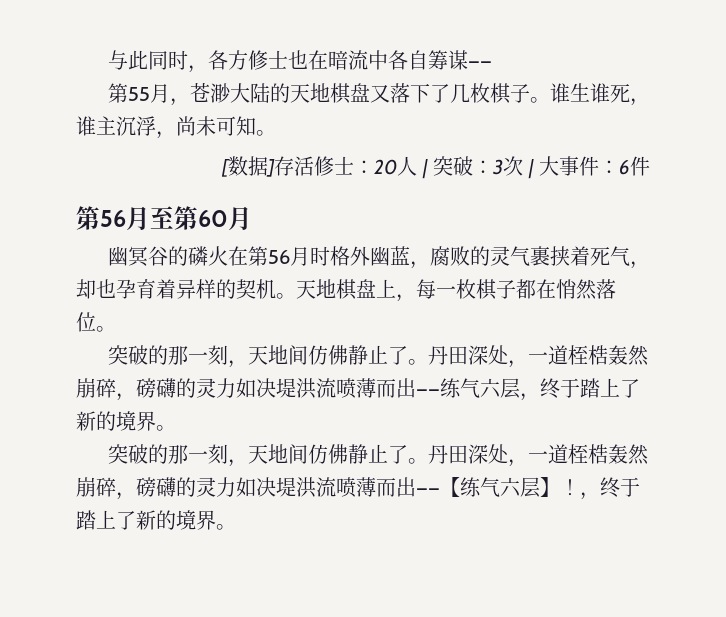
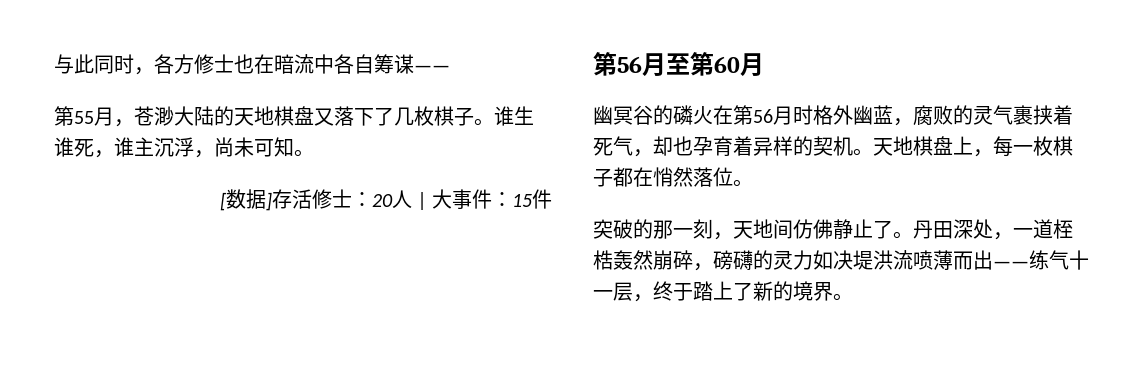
[433,156,534,179] 突破：3次 | -> (427, 201) none
[618,160,630,175] 6 -> [511,194,532,207] 15
[480,378,501,398] 六 -> [1069,250,1089,270] [593,290,613,299] 十一
[107,444,649,467] [76,477,640,500] [76,510,236,530] // 突破的那一刻，天地间仿佛静止了。丹田深处，一道桎梏轰然崩碎，磅礴的灵力如决堤洪流喷薄而出——【练气六层】！，终于踏上了新的境界。 -> (853, 297) none

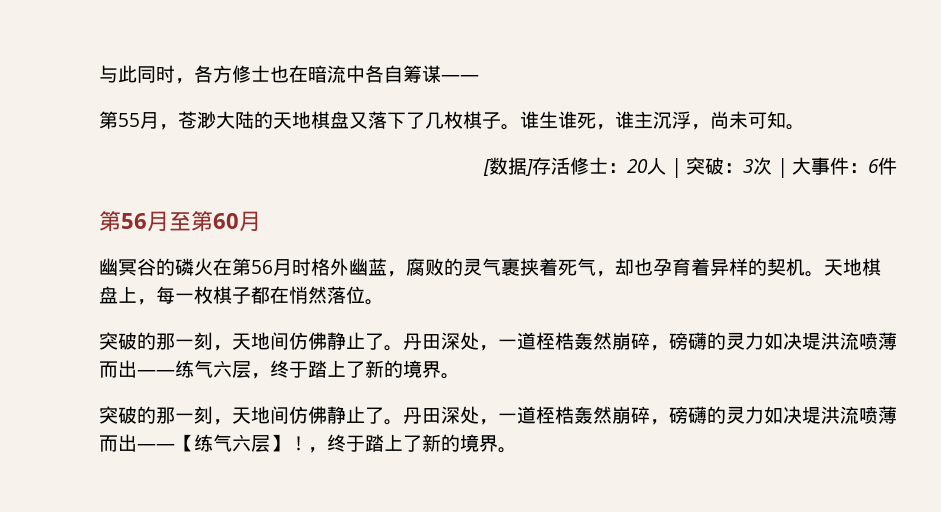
(427, 201) none -> [686,157,787,178] 突破：3次 |
[511,194,532,207] 15 -> [868,159,879,173] 6
[1069,250,1089,270] [593,290,613,299] 十一 -> [213,360,232,378] 六
(853, 297) none -> [99,406,897,425] [99,434,517,453] // 突破的那一刻，天地间仿佛静止了。丹田深处，一道桎梏轰然崩碎，磅礴的灵力如决堤洪流喷薄而出——【练气六层】！，终于踏上了新的境界。

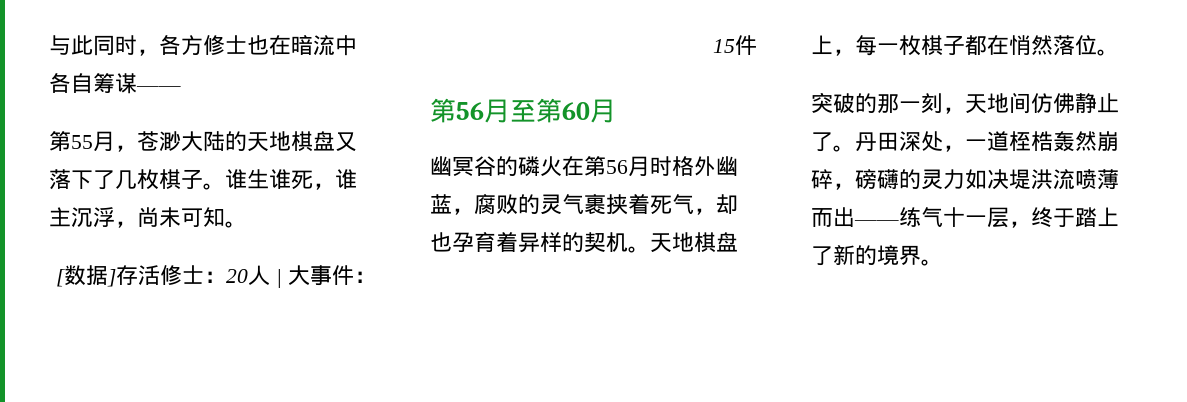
[686,157,787,178] 突破：3次 | -> (283, 278) none
[868,159,879,173] 6 -> [713,39,735,53] 15
[213,360,232,378] 六 -> [943,207,987,227] 十一
[99,406,897,425] [99,434,517,453] // 突破的那一刻，天地间仿佛静止了。丹田深处，一道桎梏轰然崩碎，磅礴的灵力如决堤洪流喷薄而出——【练气六层】！，终于踏上了新的境界。 -> (943, 262) none

